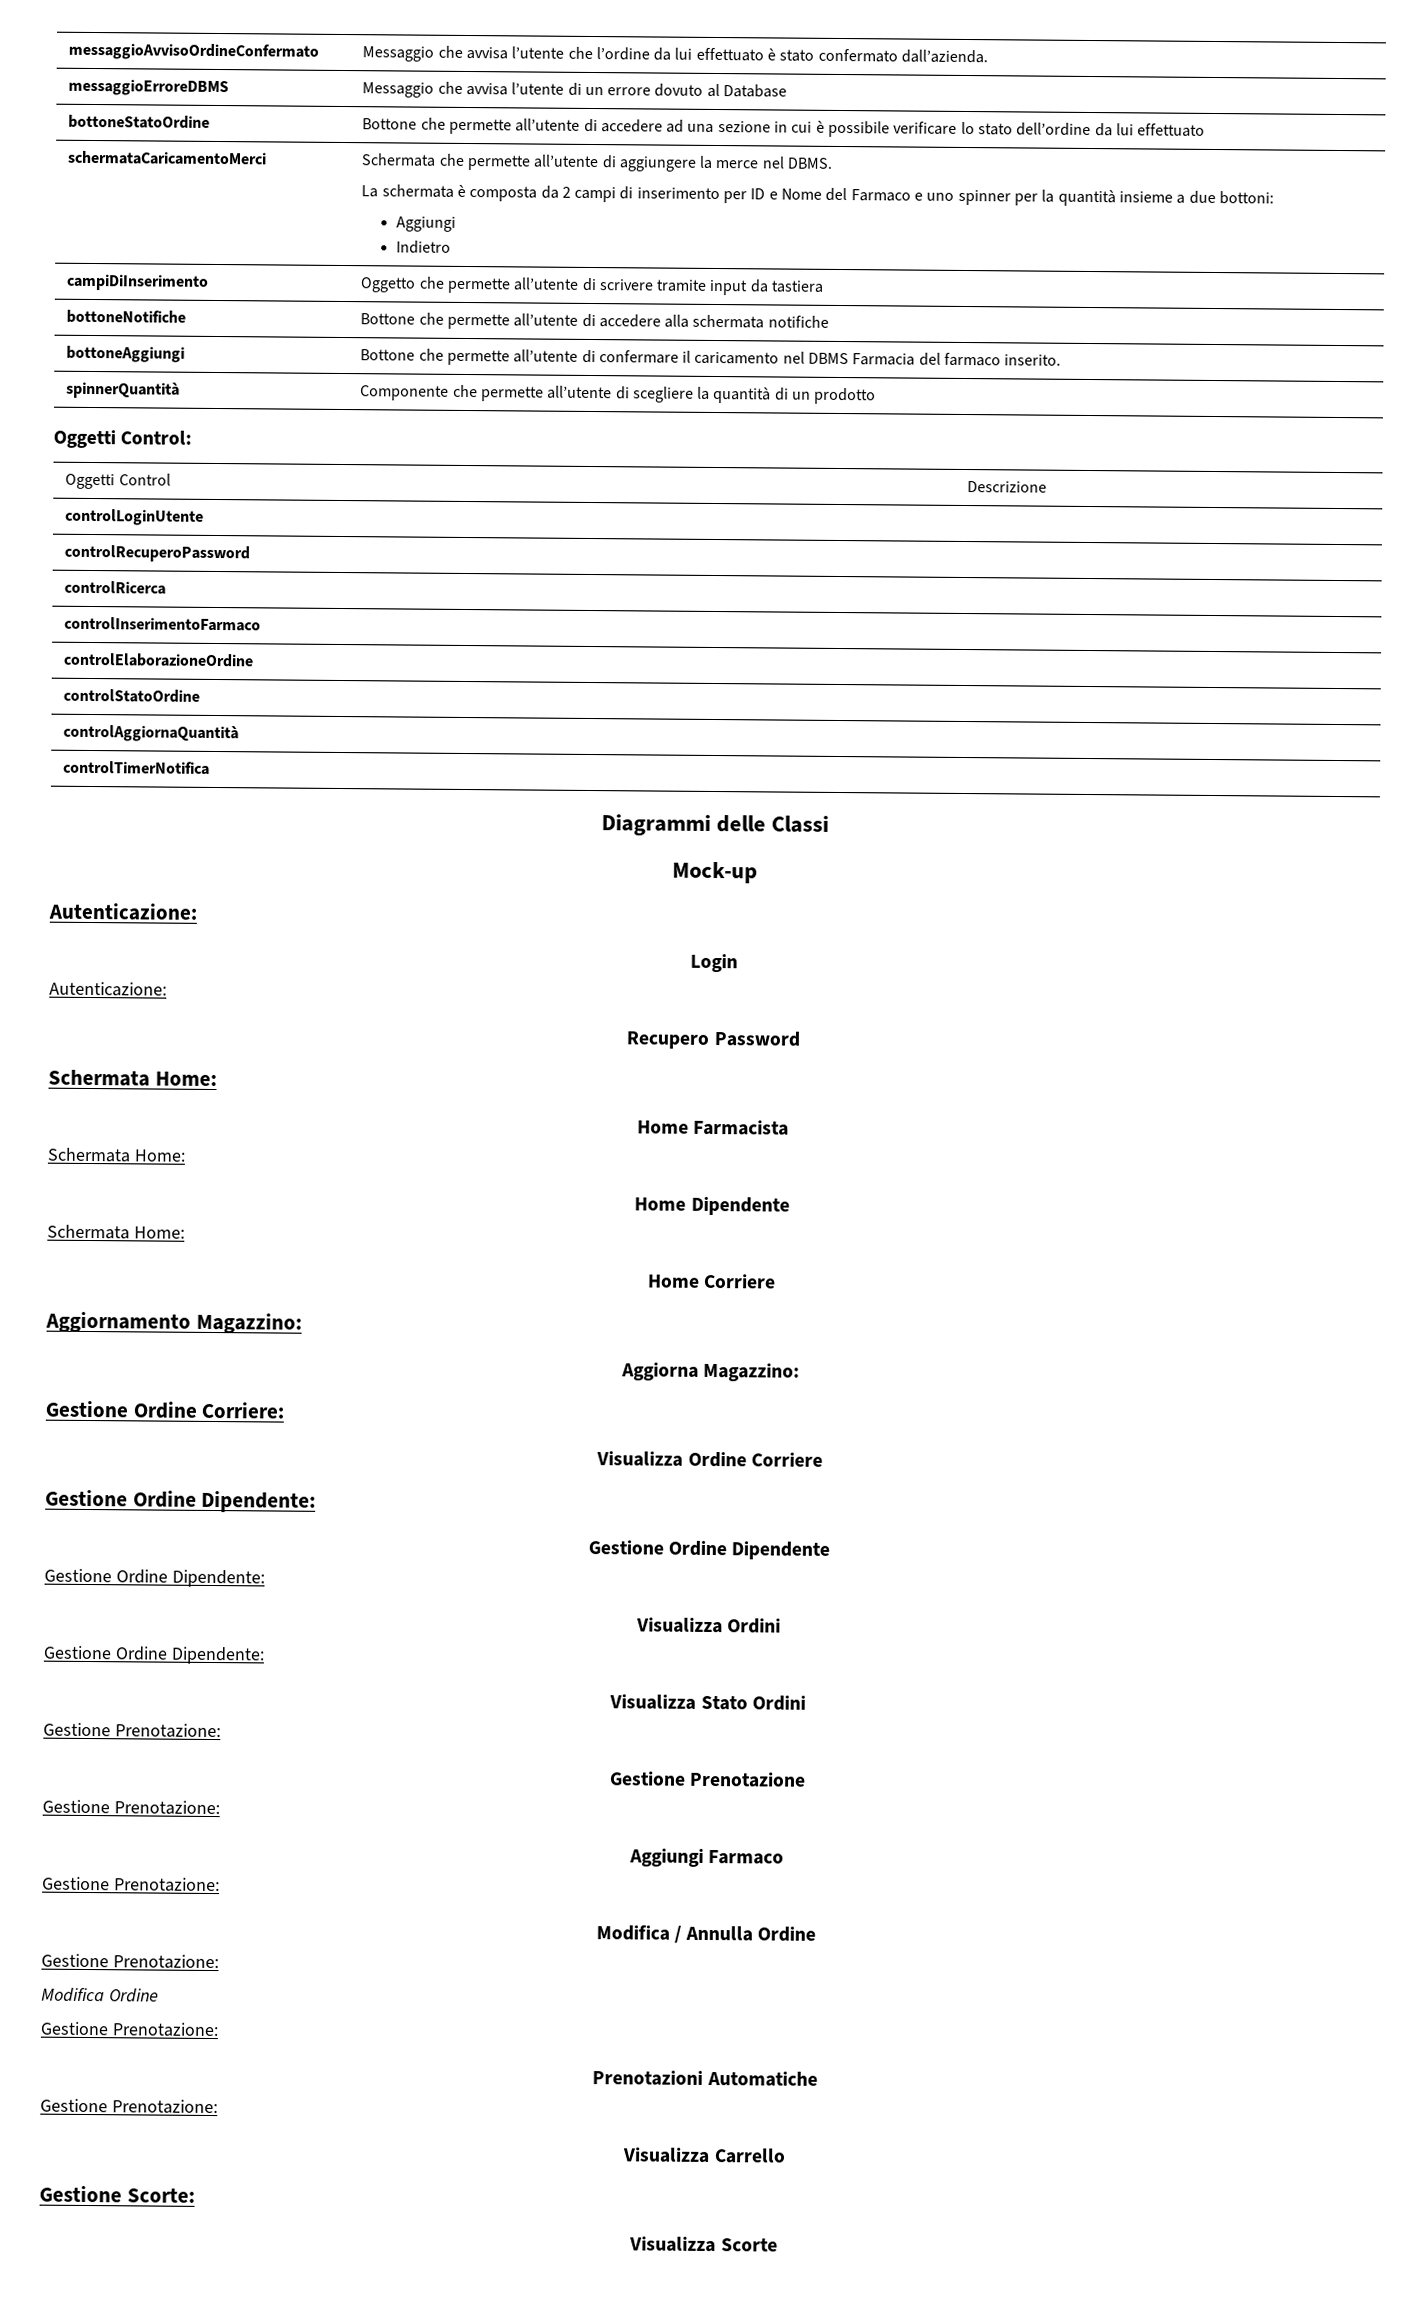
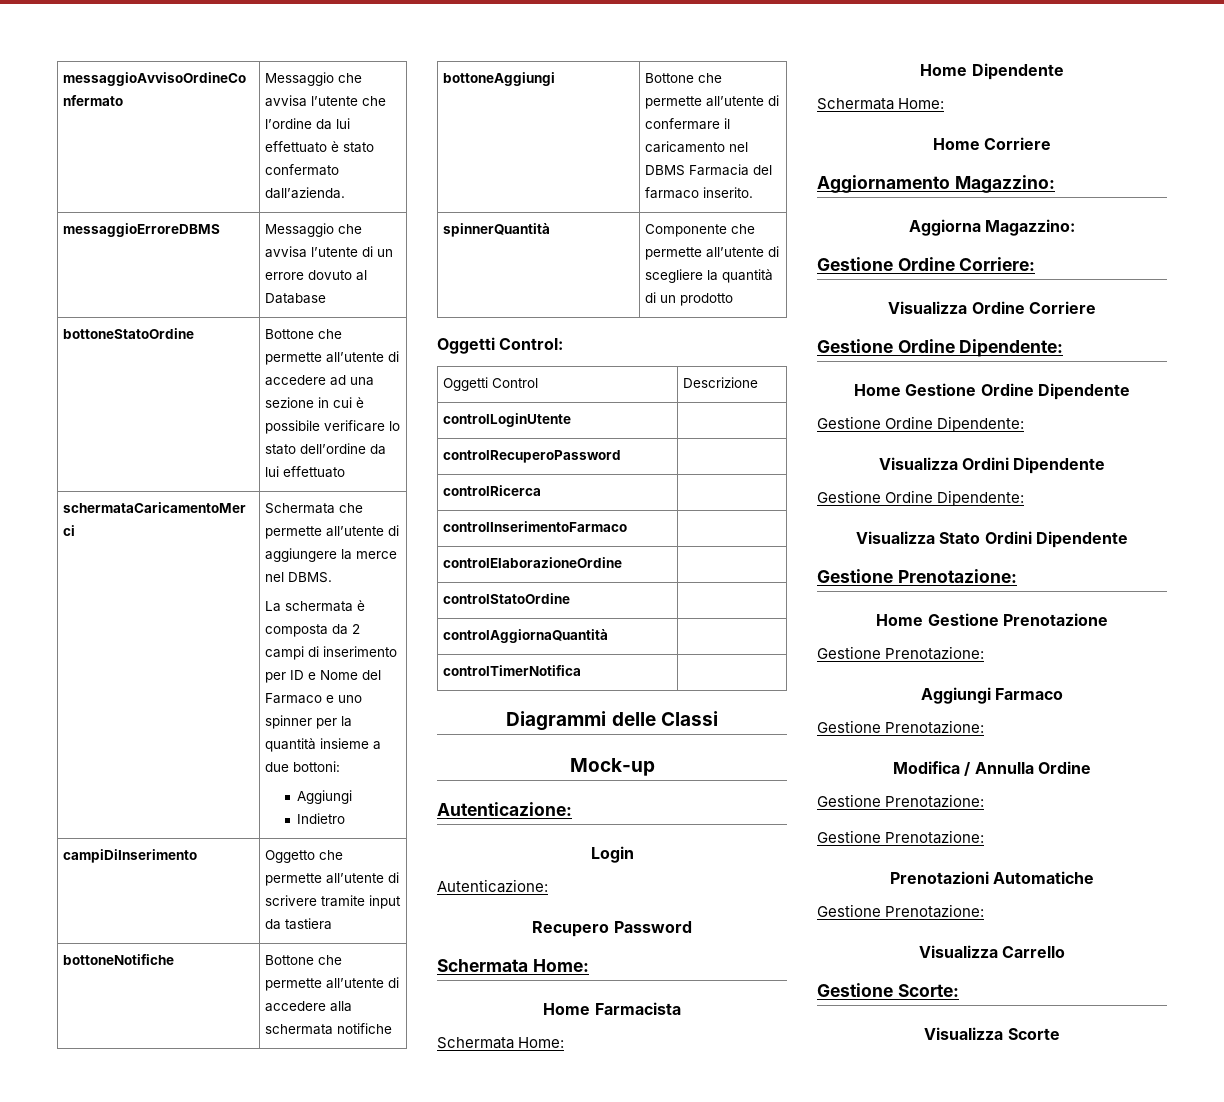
(317, 1501) none -> [854,384,902,396] Home
(782, 1626) none -> [1013,457,1106,474] Dipendente
[43,1722,221,1739] // Gestione Prenotazione: // -> [1035,531,1128,548] [817,569,1017,583] [876,614,924,626] Dipendente // Gestione Prenotazione: // Home
[41,1987,159,2003] // Modifica Ordine -> (985, 801) none

